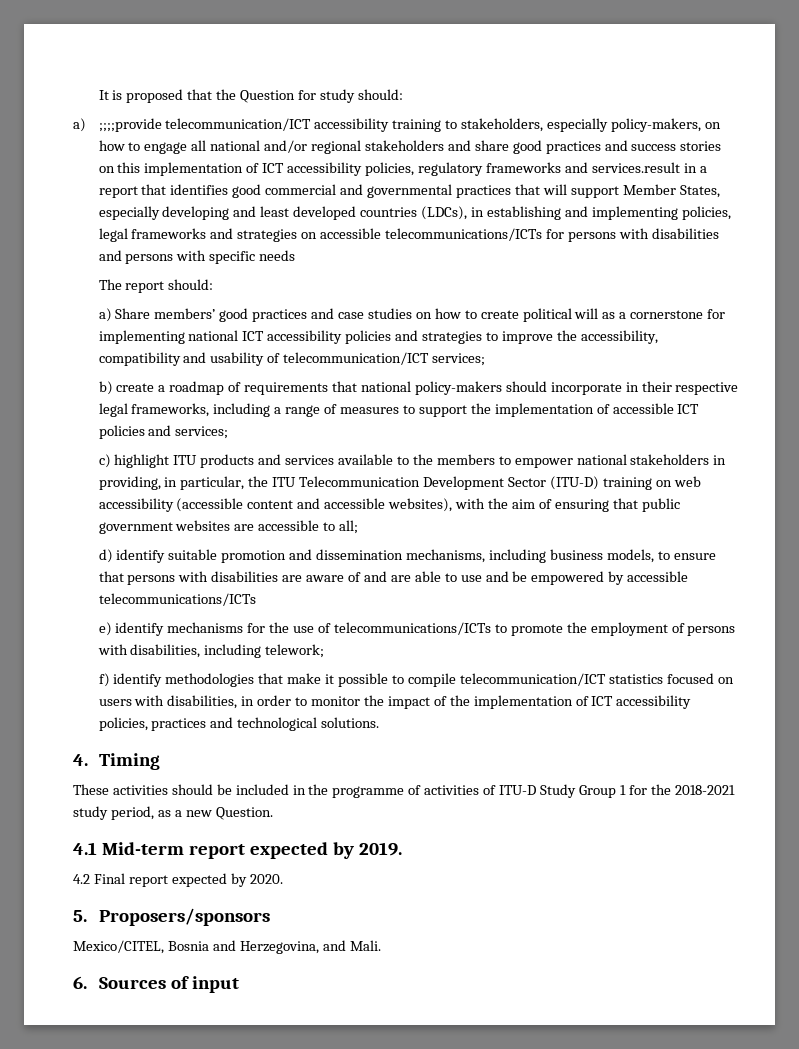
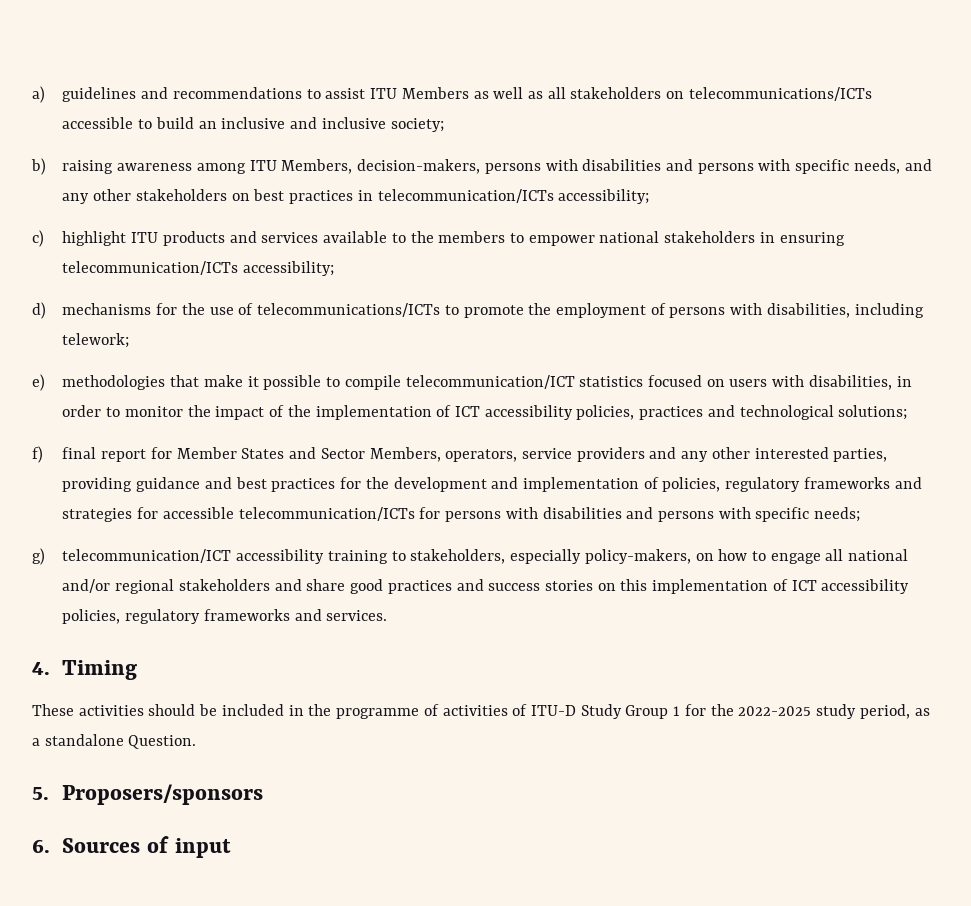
[98,89,403,103] [73,118,162,132] It is proposed that the Question for study should: // a) ;;;;provide -> [32,86,872,103] [62,117,444,132] [31,158,932,175] [62,189,650,204] [32,230,845,247] [62,261,335,276] [32,302,924,319] [62,333,130,348] [32,374,912,391] [62,405,908,420] [32,446,888,463] [62,477,922,492] [62,507,861,522] [32,548,45,565] a) guidelines and recommendations to assist ITU Members as well as all stakeholders on telecommunications/ICTs accessible to build an inclusive and inclusive society; // b) raising awareness among ITU Members, decision-makers, persons with disabilities and persons with specific needs, and any other stakeholders on best practices in telecommunication/ICTs accessibility; // c) highlight ITU products and services available to the members to empower national stakeholders in ensuring telecommunication/ICTs accessibility; // d) mechanisms for the use of telecommunications/ICTs to promote the employment of persons with disabilities, including telework; // e) methodologies that make it possible to compile telecommunication/ICT statistics focused on users with disabilities, in order to monitor the impact of the implementation of ICT accessibility policies, practices and technological solutions; // f) final report for Member States and Sector Members, operators, service providers and any other interested parties, providing guidance and best practices for the development and implementation of policies, regulatory frameworks and strategies for accessible telecommunication/ICTs for persons with disabilities and persons with specific needs; // g)
[591,162,707,173] [98,184,720,198] [98,206,731,220] [98,228,719,242] [98,250,296,264] [98,279,214,293] [98,308,726,322] [98,330,658,344] [98,352,486,366] [98,381,739,395] [98,403,700,417] [98,425,229,439] [98,454,727,468] [98,476,701,490] [98,498,680,512] [98,520,359,534] [98,549,716,563] [98,571,689,585] [98,593,256,606] [98,622,736,636] [97,644,325,658] [98,673,734,687] [98,695,692,709] [98,717,380,731] services.result in a report that identifies good commercial and governmental practices that will support Member States, especially developing and least developed countries (LDCs), in establishing and implementing policies, legal frameworks and strategies on accessible telecommunications/ICTs for persons with disabilities and persons with specific needs // The report should: // a) Share members’ good practices and case studies on how to create political will as a cornerstone for implementing national ICT accessibility policies and strategies to improve the accessibility, compatibility and usability of telecommunication/ICT services; // b) create a roadmap of requirements that national policy-makers should incorporate in their respective legal frameworks, including a range of measures to support the implementation of accessible ICT policies and services; // c) highlight ITU products and services available to the members to empower national stakeholders in providing, in particular, the ITU Telecommunication Development Sector (ITU-D) training on web accessibility (accessible content and accessible websites), with the aim of ensuring that public government websites are accessible to all; // d) identify suitable promotion and dissemination mechanisms, including business models, to ensure that persons with disabilities are aware of and are able to use and be empowered by accessible telecommunications/ICTs // e) identify mechanisms for the use of telecommunications/ICTs to promote the employment of persons with disabilities, including telework; // f) identify methodologies that make it possible to compile telecommunication/ICT statistics focused on users with disabilities, in order to monitor the impact of the implementation of ICT accessibility policies, practices and technological solutions. -> [326,610,388,621] services.
[674,785,735,795] 2018-2021 -> [738,706,812,716] 2022-2025
[185,810,212,817] new -> [44,734,124,746] standalone
[73,842,402,859] [73,873,283,887] [73,908,270,926] [73,940,381,954] 4.1 Mid-term report expected by 2019. // 4.2 Final report expected by 2020. // 5. Proposers/sponsors // Mexico/CITEL, Bosnia and Herzegovina, and Mali. -> [32,784,264,805] 5. Proposers/sponsors

